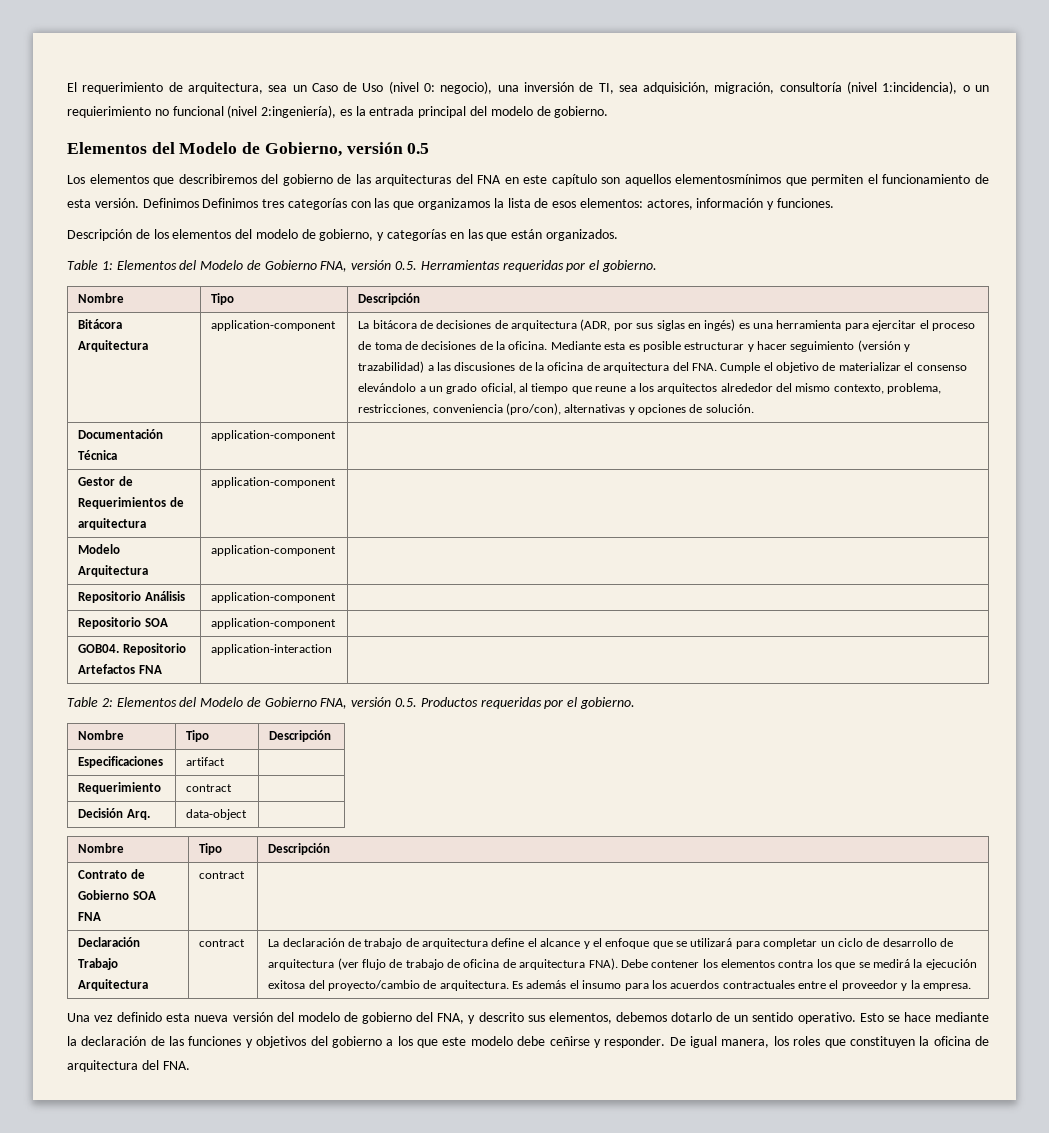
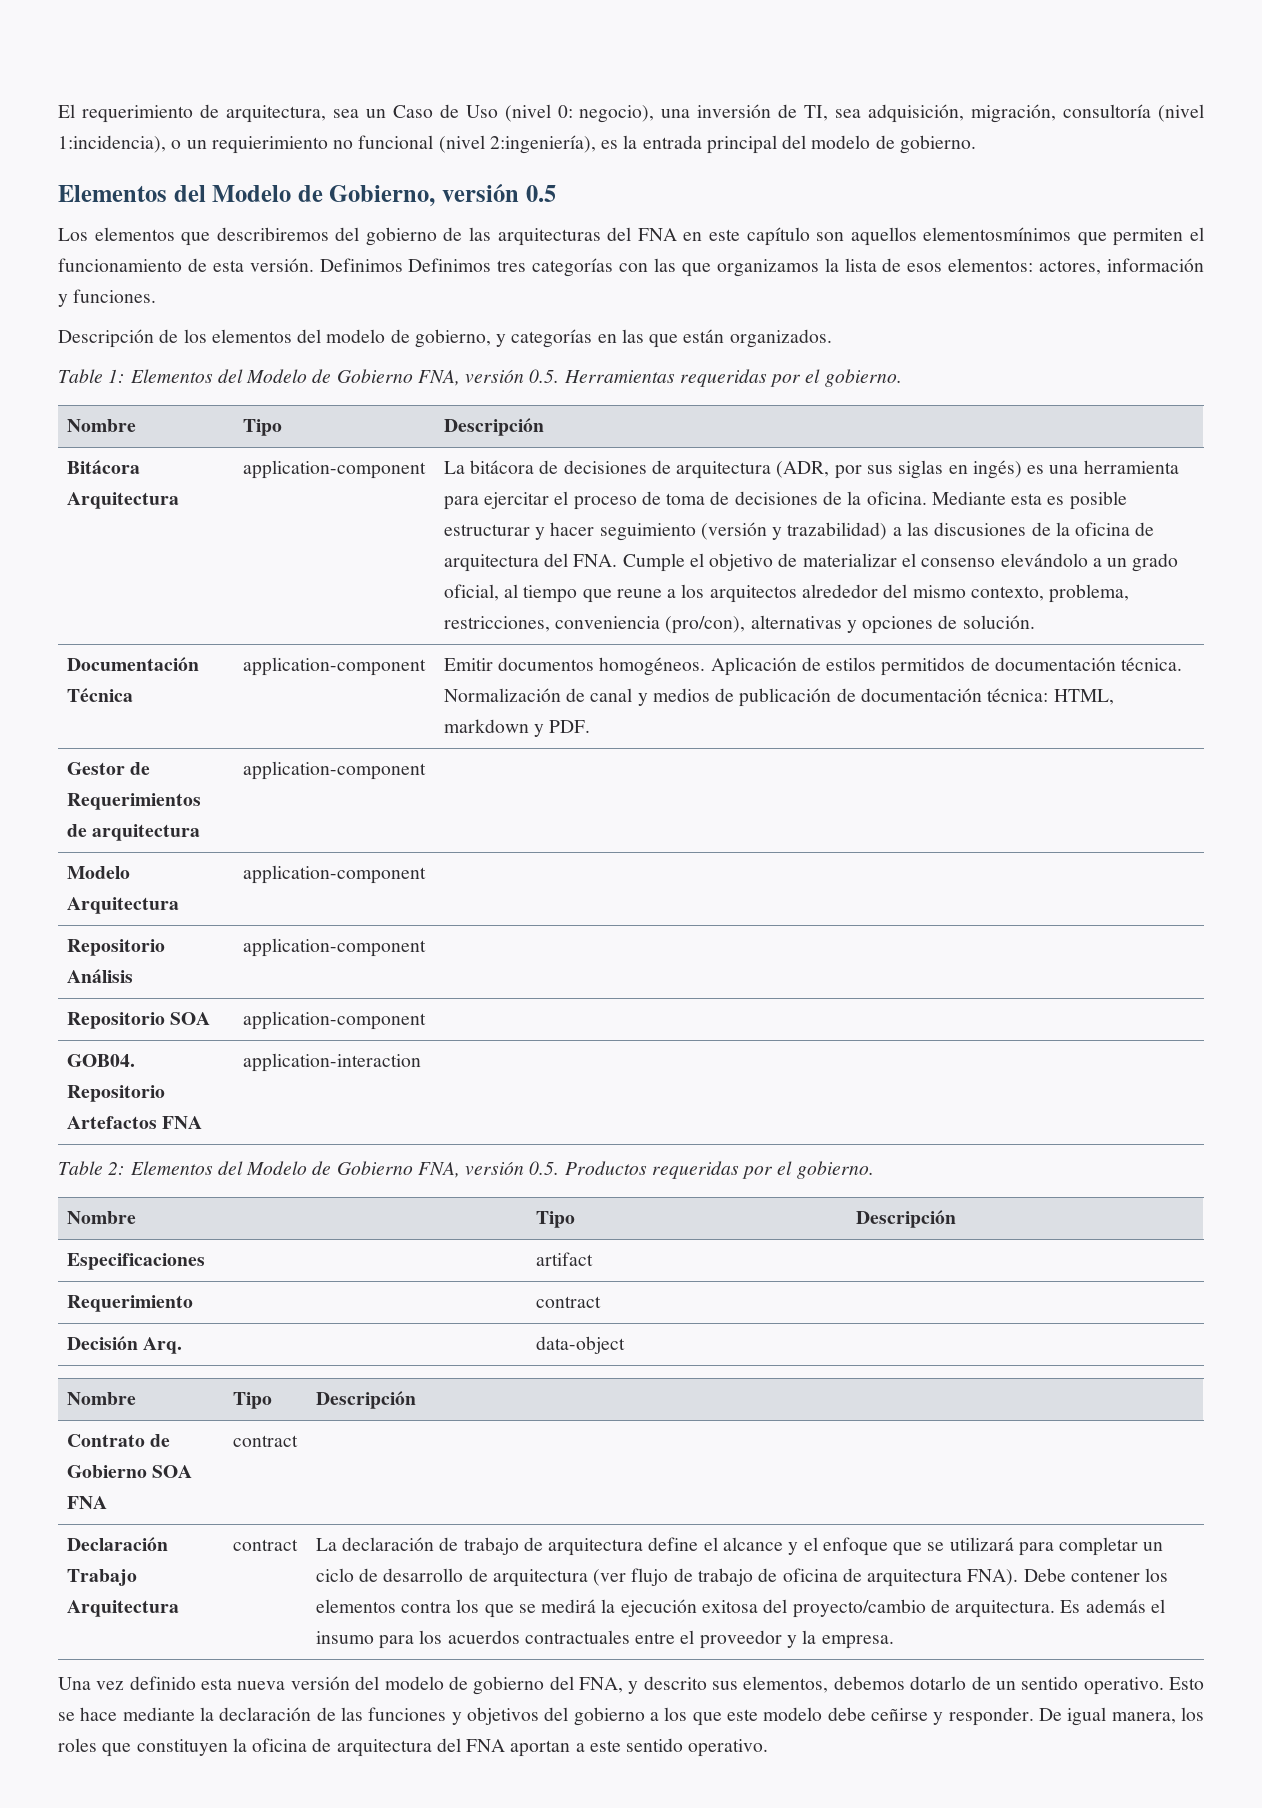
(337, 435) none -> [443,657,1183,676] [443,688,1114,707] [443,719,591,737] Emitir documentos homogéneos. Aplicación de estilos permitidos de documentación técnica. Normalización de canal y medios de publicación de documentación técnica: HTML, markdown y PDF.
[162,1061,190,1070] FNA. -> [466,1738,769,1757] FNA aportan a este sentido operativo.

